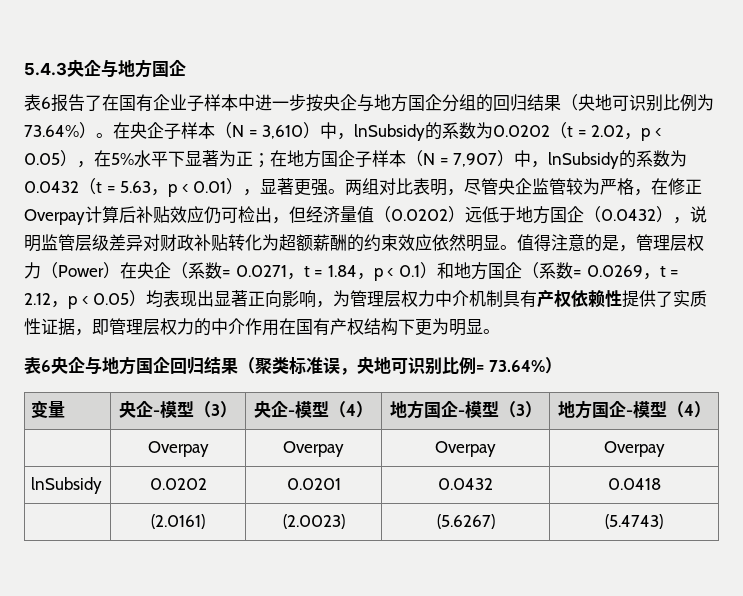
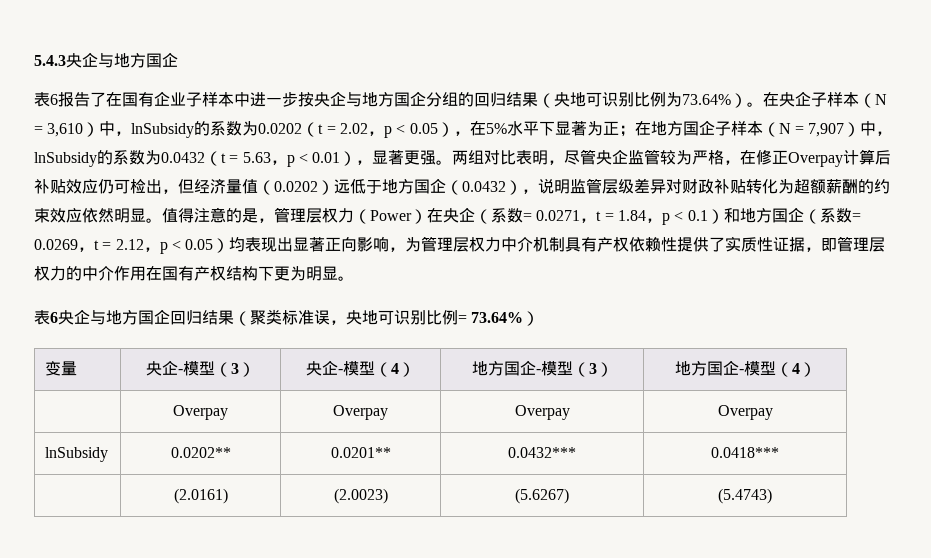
[149,478,207,490] [286,478,341,490] [438,478,493,490] [607,478,661,490] 0.0202 | 0.0201 | 0.0432 | 0.0418 -> [170,447,231,458] [330,447,391,458] [508,447,576,458] [711,447,779,458] 0.0202** | 0.0201** | 0.0432*** | 0.0418***

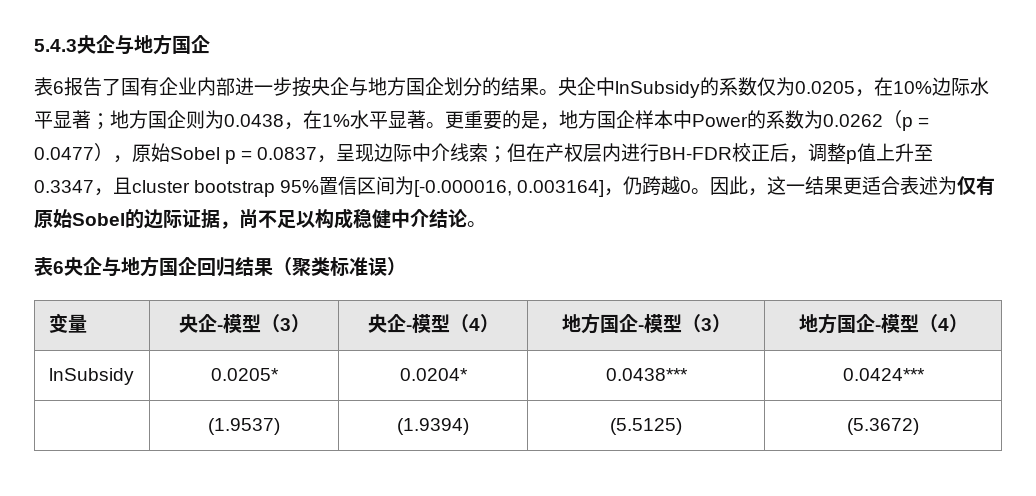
[106,92,122,107] 在 -> (121, 87) none
[186,92,250,107] 子样本中 -> [197,77,235,96] 内部
[426,91,887,108] [34,120,893,138] [34,149,892,167] [34,178,890,195] [34,207,861,225] [34,236,886,254] [34,266,338,281] 分组的回归结果（央地可识别比例为73.64%）。在央企子样本（N = 3,610）中，lnSubsidy的系数为0.0202（t = 2.02，p < 0.05），在5%水平下显著为正；在地方国企子样本（N = 7,907）中，lnSubsidy的系数为0.0432（t = 5.63，p < 0.01），显著更强。两组对比表明，尽管央企监管较为严格，在修正Overpay计算后补贴效应仍可检出，但经济量值（0.0202）远低于地方国企（0.0432），说明监管层级差异对财政补贴转化为超额薪酬的约束效应依然明显。值得注意的是，管理层权力（Power）在央企（系数= 0.0271，t = 1.84，p < 0.1）和地方国企（系数= 0.0269，t = 2.12，p < 0.05）均表现出显著正向影响，为管理层权力中介机制具有产权依赖性提供了实质性证据，即管理层权力的中介作用在国有产权结构下更为明显 -> [444,77,989,98] [34,110,930,131] [34,143,934,164] [34,176,996,197] [34,208,467,229] 划分的结果。央企中lnSubsidy的系数仅为0.0205，在10%边际水平显著；地方国企则为0.0438，在1%水平显著。更重要的是，地方国企样本中Power的系数为0.0262（p = 0.0477），原始Sobel p = 0.0837，呈现边际中介线索；但在产权层内进行BH-FDR校正后，调整p值上升至0.3347，且cluster bootstrap 95%置信区间为[-0.000016, 0.003164]，仍跨越0。因此，这一结果更适合表述为仅有原始Sobel的边际证据，尚不足以构成稳健中介结论
[330,310,524,325] ，央地可识别比例= 73.64% -> (387, 266) none
[173,405,228,420] [333,405,388,420] [514,405,570,420] [717,405,773,420] [45,447,109,462] [170,447,231,458] [330,447,391,458] [508,447,576,458] [711,447,779,458] [173,488,228,504] [333,488,388,504] [515,488,569,504] [718,488,772,504] | Overpay | Overpay | Overpay | Overpay // lnSubsidy | 0.0202** | 0.0201** | 0.0432*** | 0.0418*** // | (2.0161) | (2.0023) | (5.6267) | (5.4743) -> [48,368,134,385] [210,368,279,381] [399,368,468,381] [605,368,688,381] [842,368,925,381] [208,418,280,435] [397,418,469,435] [610,418,682,435] [847,418,919,435] lnSubsidy | 0.0205* | 0.0204* | 0.0438*** | 0.0424*** // | (1.9537) | (1.9394) | (5.5125) | (5.3672)

